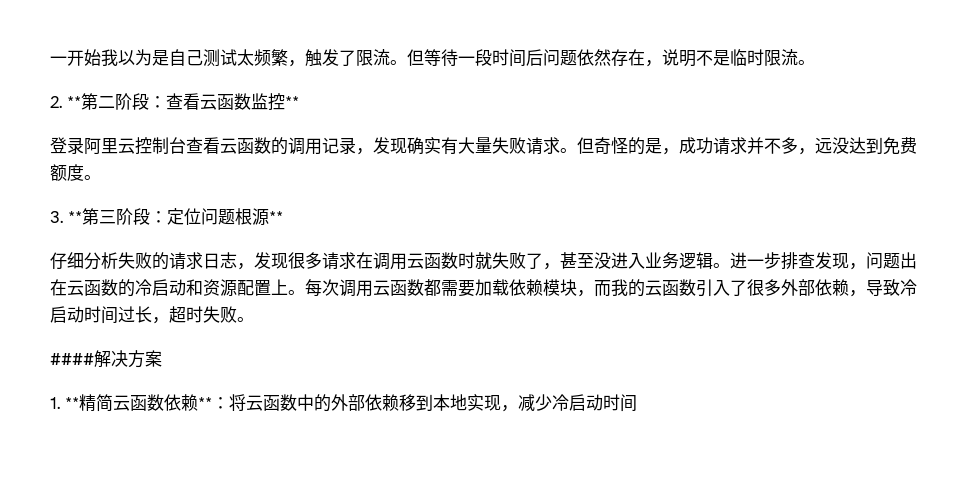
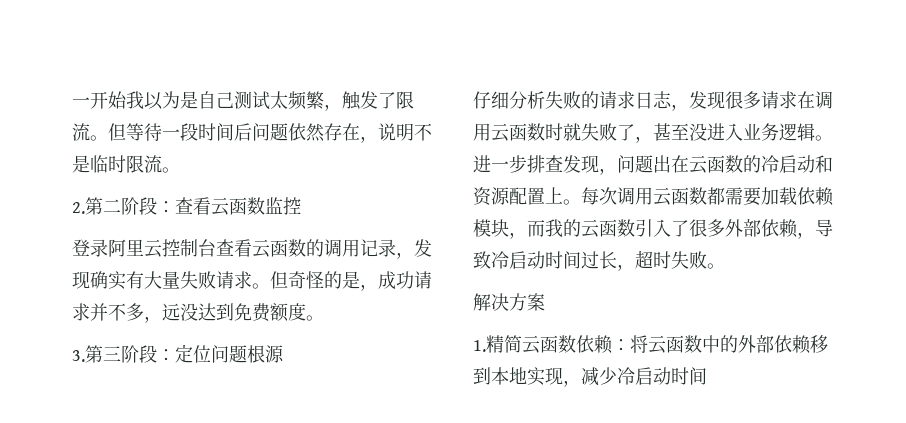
[67,96,81,108] ** -> (85, 208) none
[285,96,299,108] ** -> (301, 206) none
[68,211,82,223] ** -> (85, 356) none
[269,211,283,223] ** -> (284, 354) none
[50,353,94,365] #### -> (725, 266) none
[65,397,79,409] ** -> (486, 346) none
[198,397,212,409] ** -> (613, 344) none

